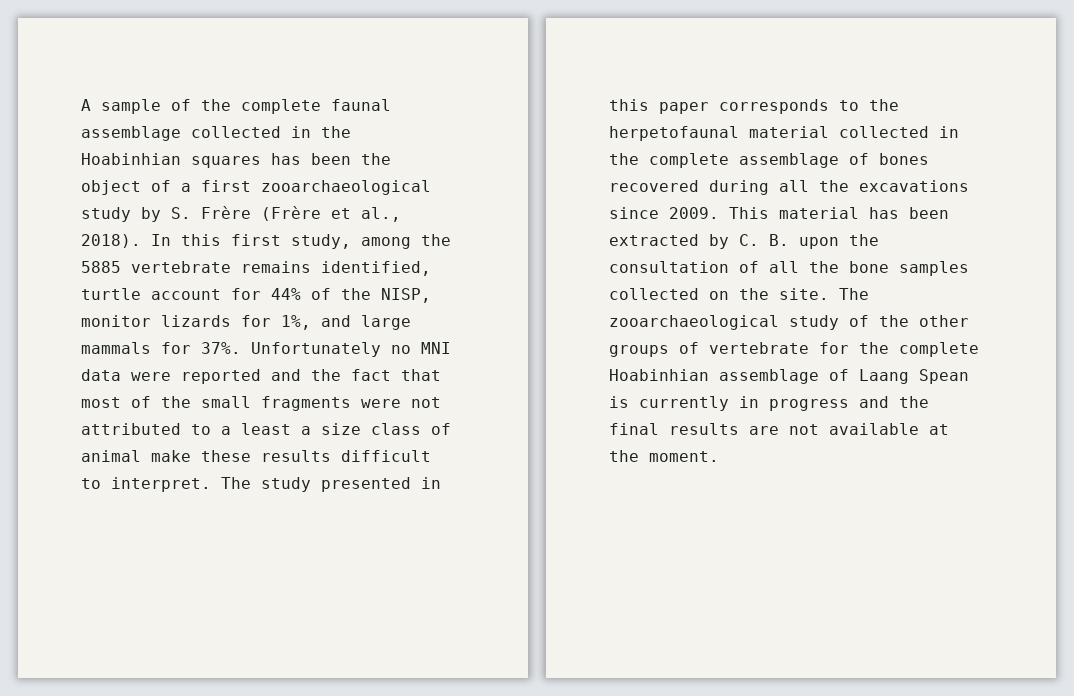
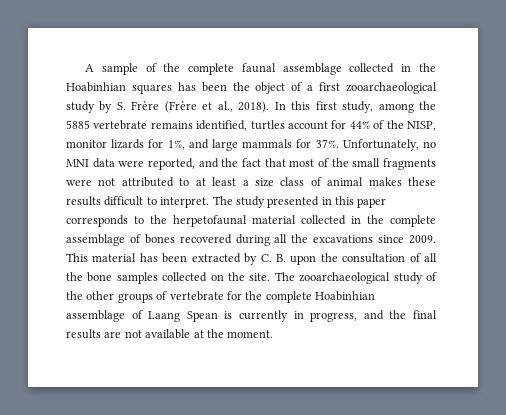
[81,288,141,300] turtle -> [250,120,285,130] turtles
[251,342,381,357] Unfortunately -> [342,139,419,151] Unfortunately,
[181,369,261,384] reported -> [148,158,195,170] reported,
[221,426,231,435] a -> [195,178,206,186] at
[151,450,191,462] make -> [368,177,402,186] makes
[769,399,849,411] progress -> [310,312,358,322] progress,

